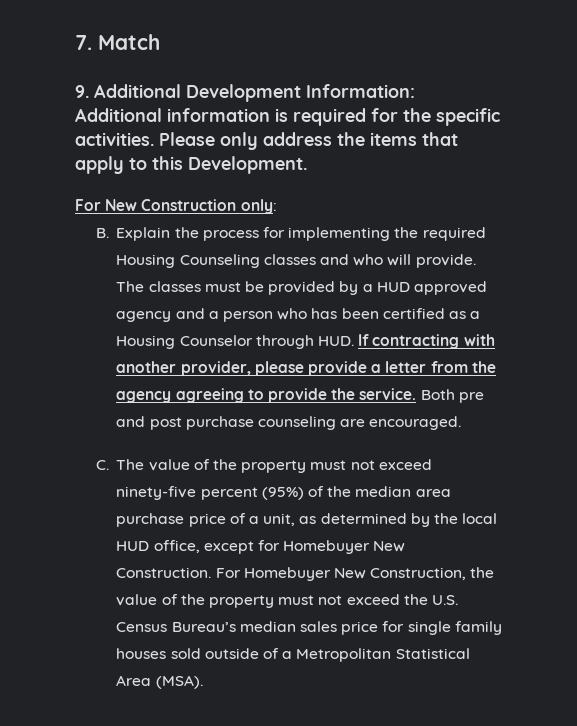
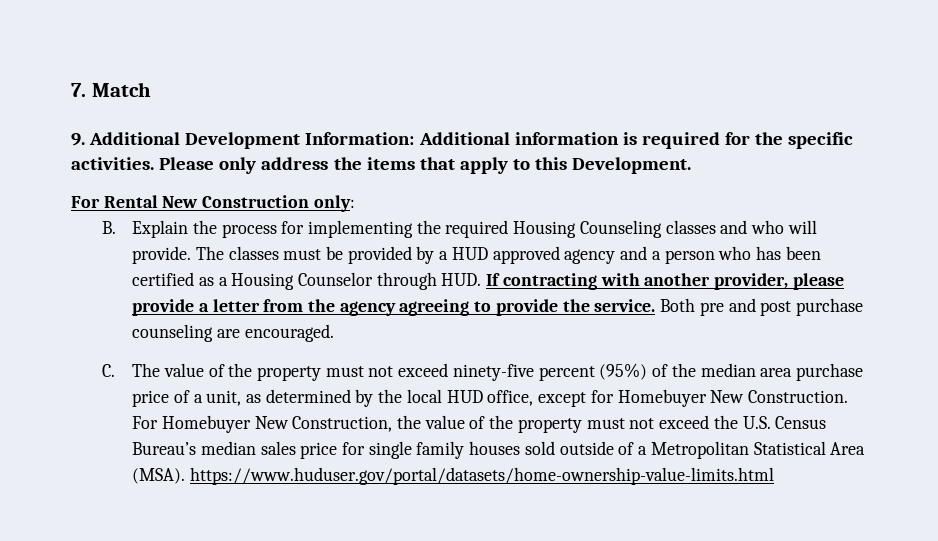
(101, 205) none -> [103,195,158,208] Rental
(203, 682) none -> [189,467,774,485] https://www.huduser.gov/portal/datasets/home-ownership-value-limits.html

